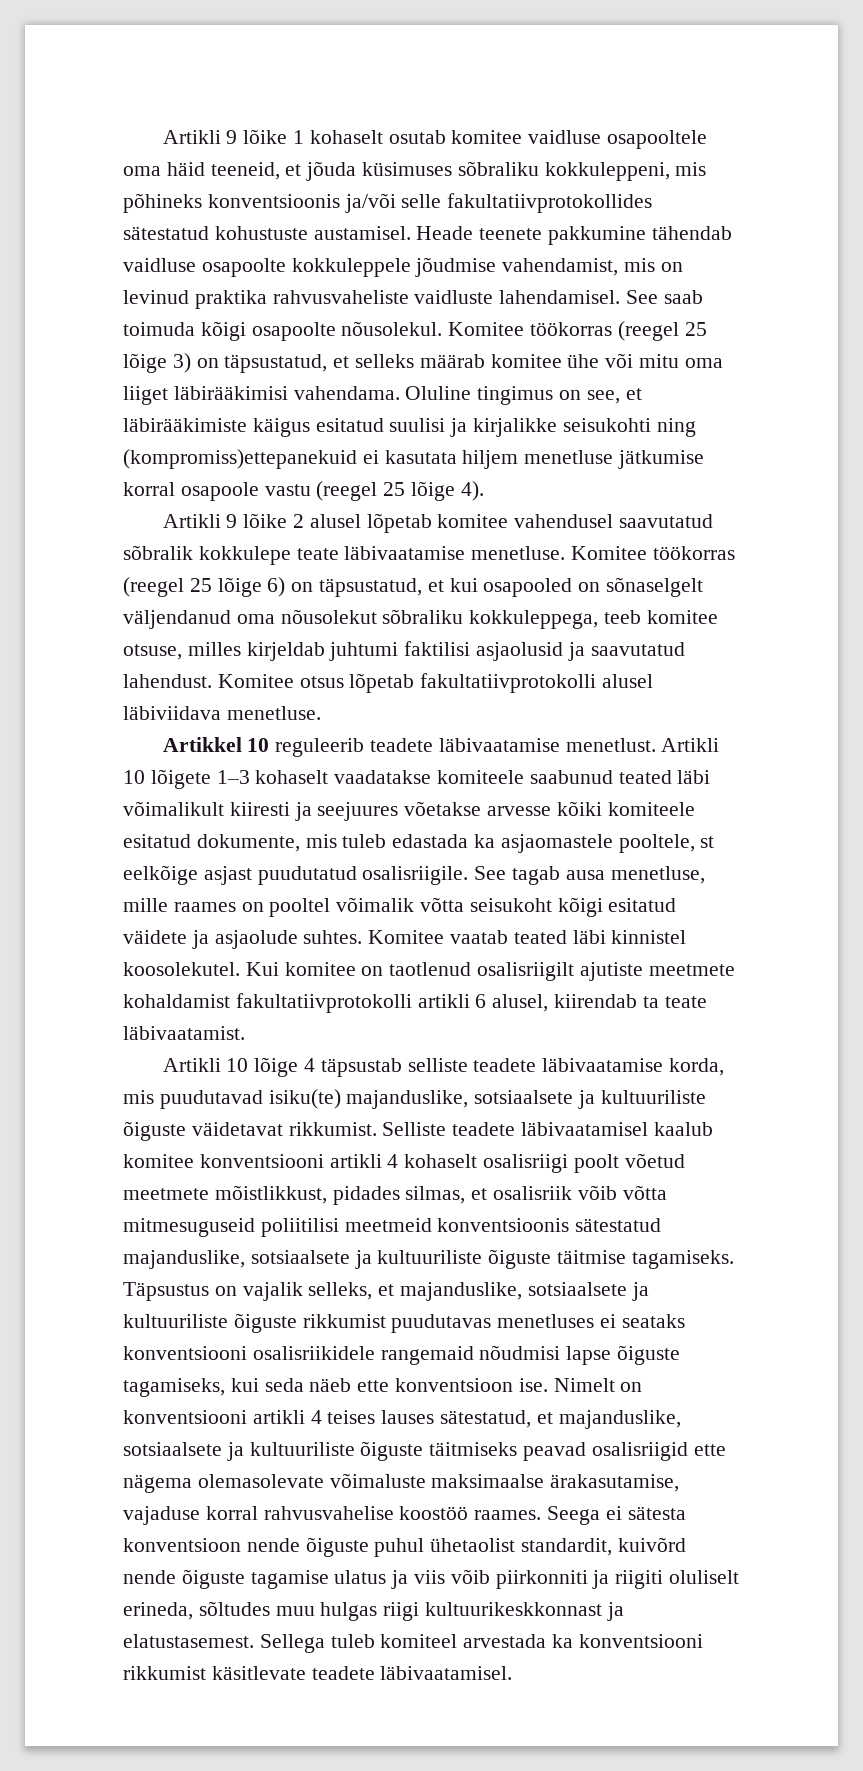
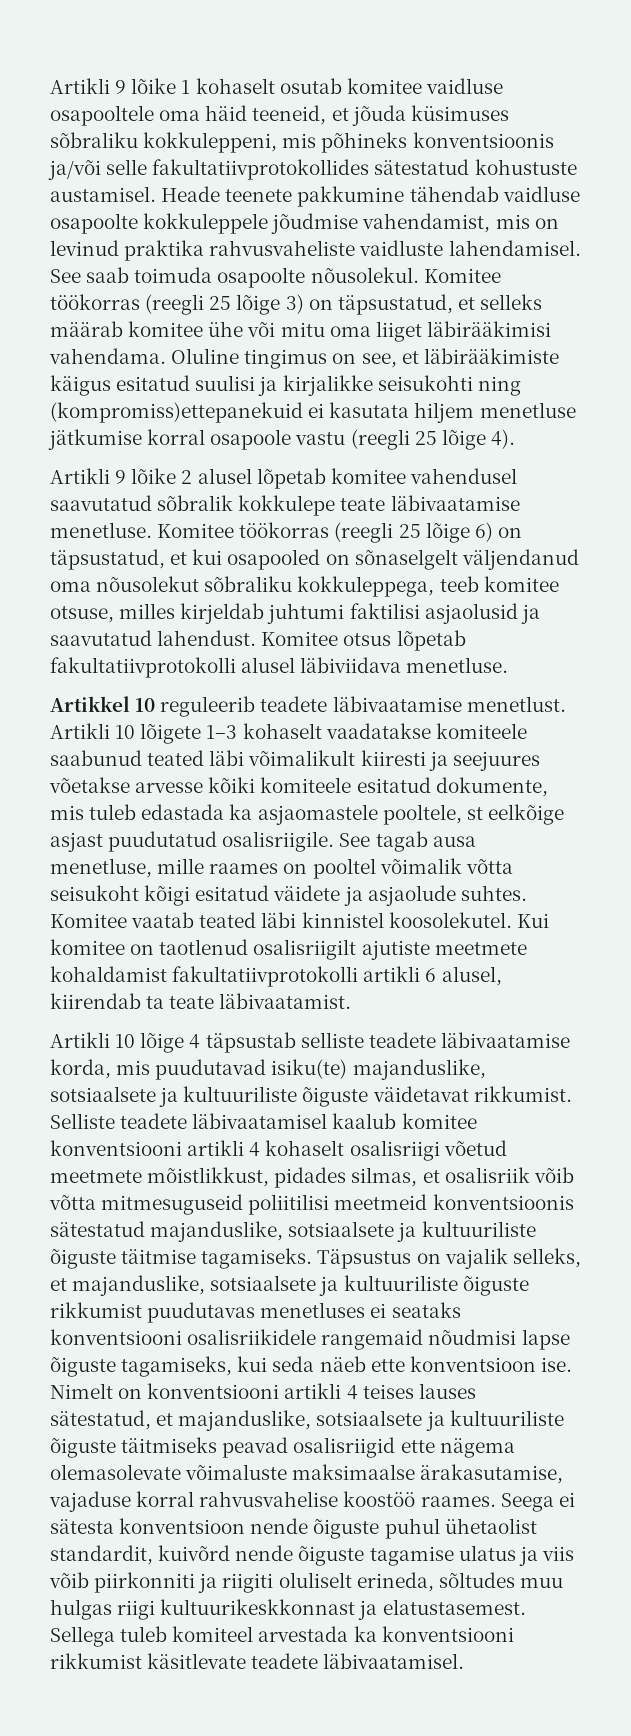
[200,321,246,341] kõigi -> (213, 275) none
[617,321,679,341] (reegel -> [145,294,205,315] (reegli
[316,481,378,501] (reegel -> [350,429,410,450] (reegli
[123,577,184,597] (reegel -> [334,522,394,543] (reegli
[573,1154,619,1173] poolt -> (440, 1150) none

